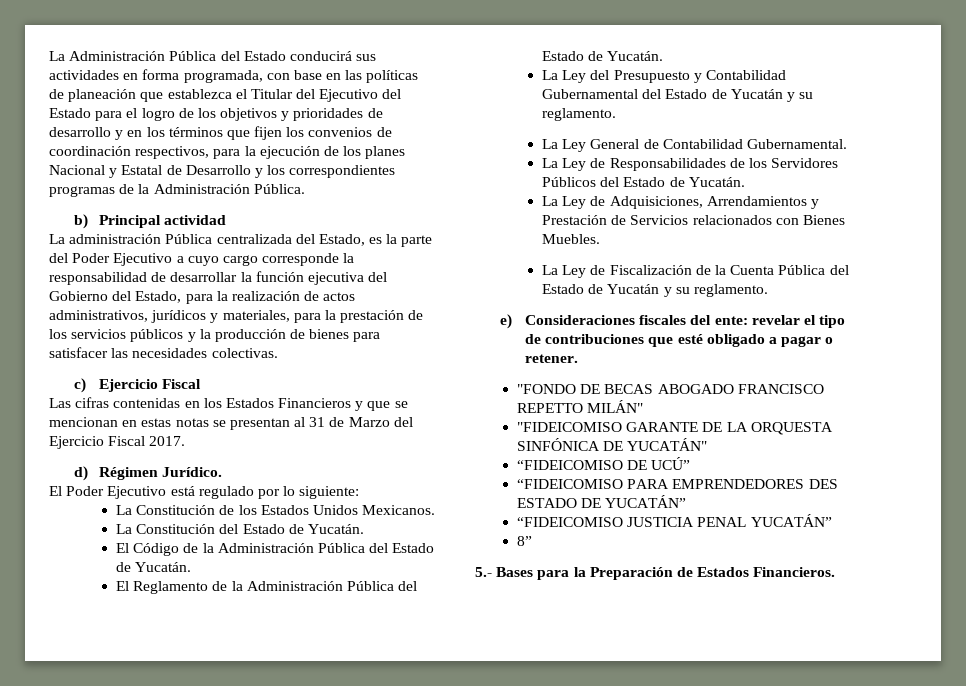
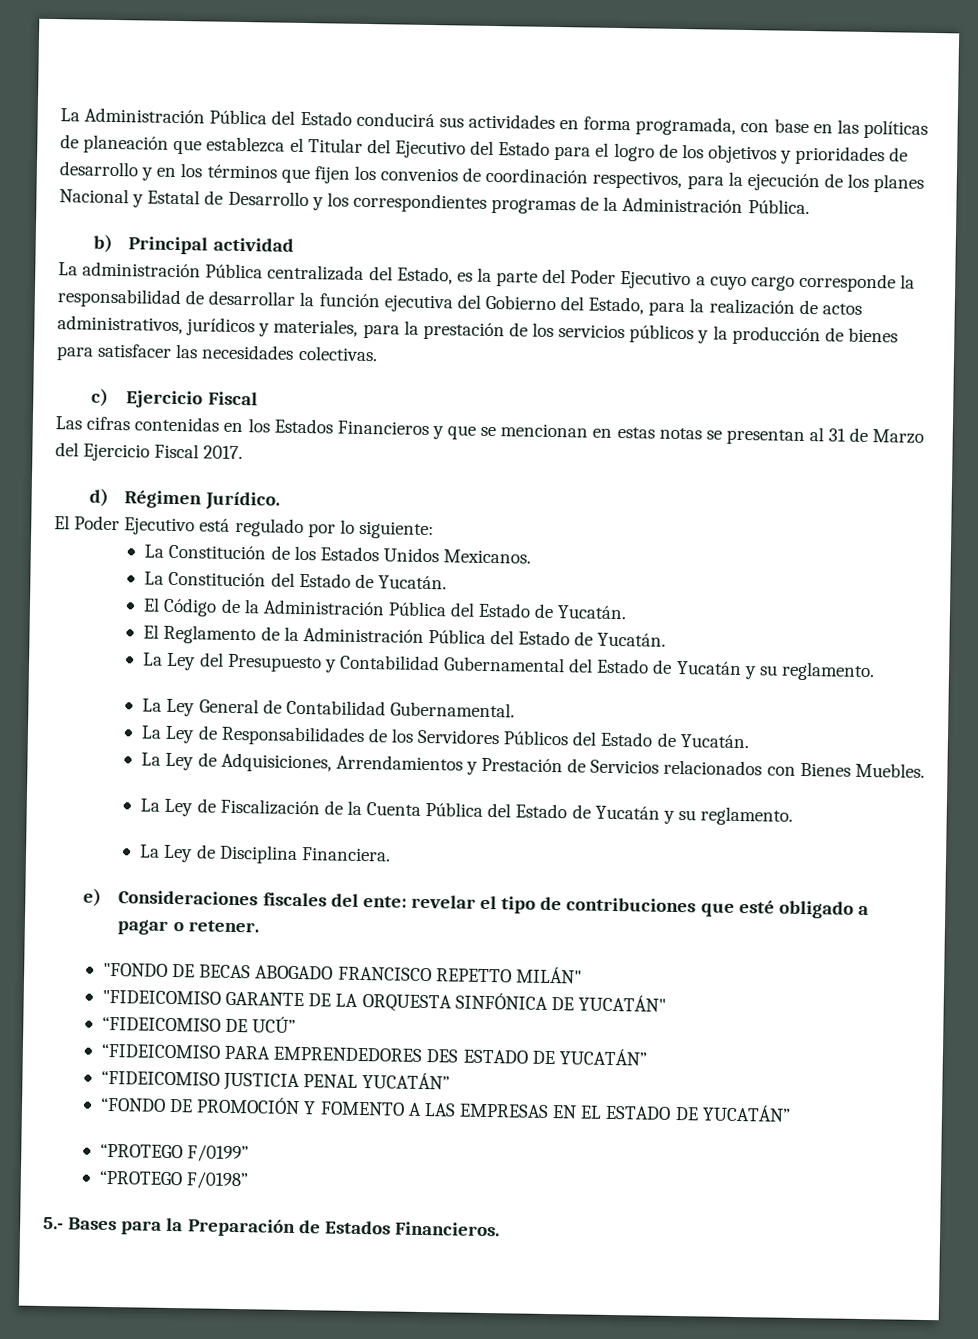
(768, 290) none -> [139,844,391,864] // La Ley de Disciplina Financiera.
[517,536,533,546] 8” -> [100,1096,791,1122] [100,1143,250,1163] [99,1170,249,1190] “FONDO DE PROMOCIÓN Y FOMENTO A LAS EMPRESAS EN EL ESTADO DE YUCATÁN” // “PROTEGO F/0199” // “PROTEGO F/0198”

